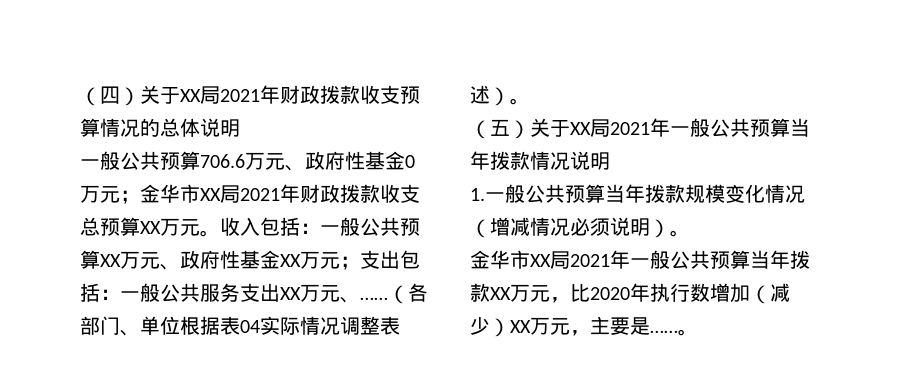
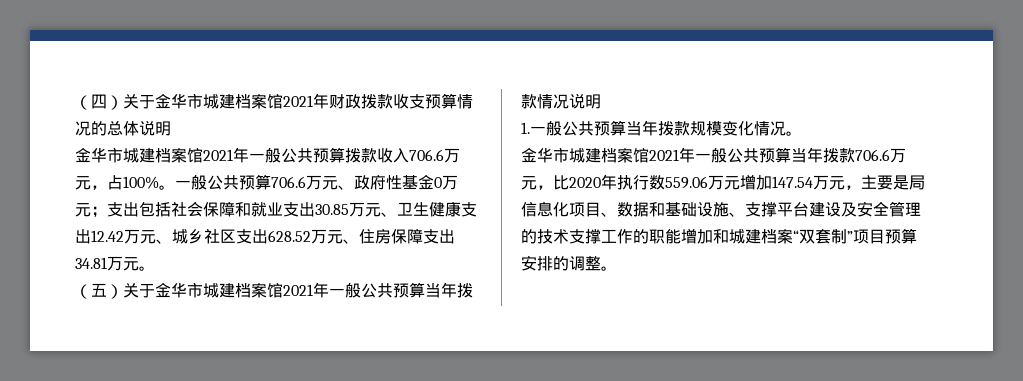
[180,86,220,104] XX局 -> [155,93,283,109] 金华市城建档案馆
(240, 128) none -> [75,147,460,163] [75,175,175,190] 金华市城建档案馆2021年一般公共预算拨款收入706.6万元，占100%。
[140,184,420,203] [80,217,420,237] [80,250,420,270] [80,283,428,304] [80,316,400,336] [470,85,510,106] 金华市XX局2021年财政拨款收支总预算XX万元。收入包括：一般公共预算XX万元、政府性基金XX万元；支出包括：一般公共服务支出XX万元、……（各部门、单位根据表04实际情况调整表述） -> [107,201,477,217] [75,228,455,244] [75,256,139,271] 支出包括社会保障和就业支出30.85万元、卫生健康支出12.42万元、城乡社区支出628.52万元、住房保障支出34.81万元
[570,119,610,137] XX局 -> [155,282,283,298] 金华市城建档案馆
[470,217,670,238] （增减情况必须说明） -> (786, 128) none
[530,250,810,269] [470,283,511,302] XX局2021年一般公共预算当年拨款XX -> [569,147,890,163] 城建档案馆2021年一般公共预算当年拨款706.6
[710,283,790,304] [470,316,678,337] 增加（减少）XX万元，主要是…… -> [665,174,925,190] [521,201,921,217] [521,228,917,244] [521,255,601,271] 559.06万元增加147.54万元，主要是局信息化项目、数据和基础设施、支撑平台建设及安全管理的技术支撑工作的职能增加和城建档案“双套制”项目预算安排的调整

